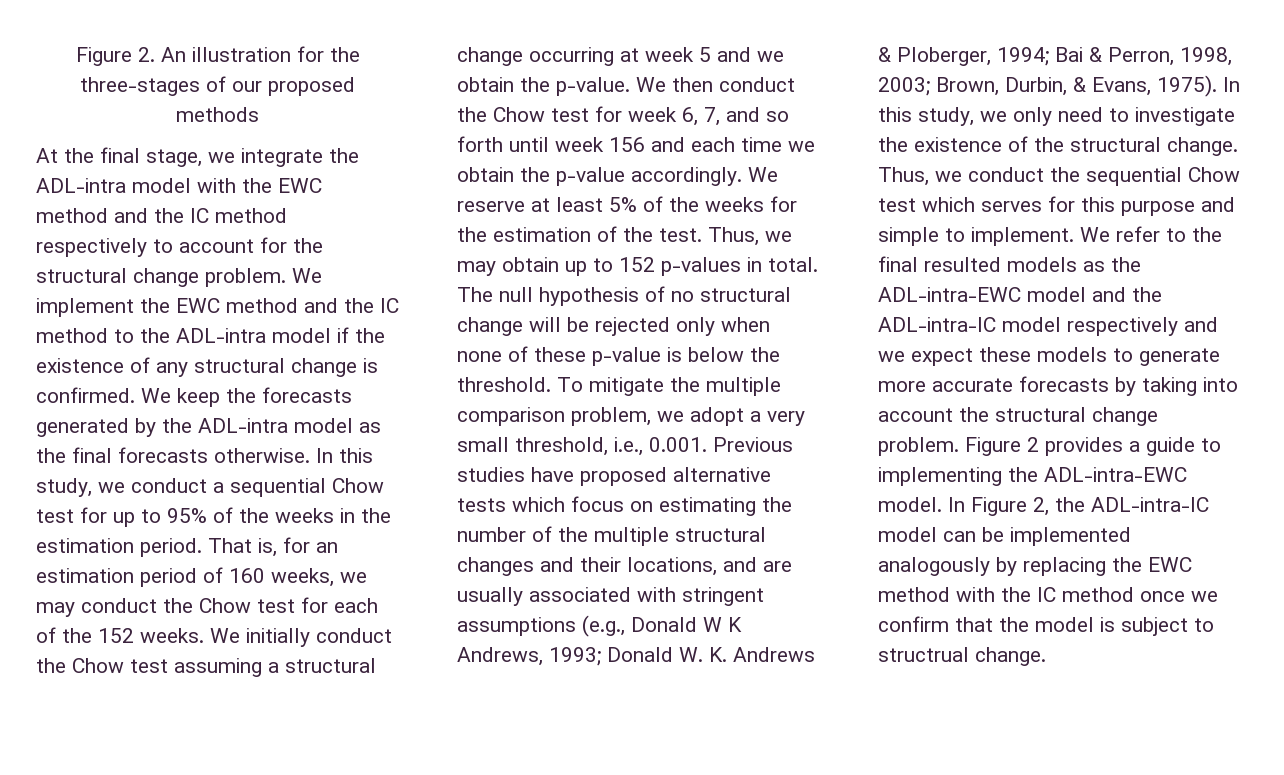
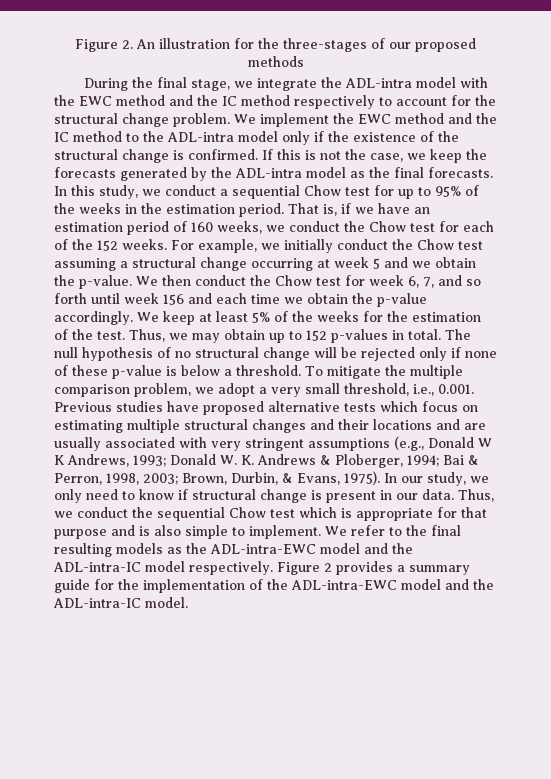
[36,148,58,163] At -> [83,78,128,91] During
(331, 335) none -> [282,131,310,145] only
[156,362,188,377] any -> [438,131,459,142] the
[141,388,171,403] We -> [262,149,426,162] If this is not the case, we
[118,447,310,463] forecasts otherwise. -> [428,167,493,178] forecasts.
[283,537,310,553] for -> [341,203,410,214] if we have
[36,602,75,617] may -> (285, 228) none
[210,628,240,643] We -> [171,239,280,253] For example, we
[457,201,525,212] reserve -> [163,311,195,325] keep
[721,317,770,332] when -> [451,347,461,358] if
[750,347,780,362] the -> [224,369,232,376] a
[762,497,792,512] [457,526,588,542] the number of the -> (123, 426) none
[627,557,717,576] locations, -> [373,419,432,430] locations
(676, 594) none -> [211,441,241,451] very
[878,107,912,122] this -> [401,476,423,483] our
[1135,107,1235,126] [878,136,1238,156] investigate the existence of the structural change. -> [139,489,454,503] know if structural change is present in our data.
[981,196,1235,216] serves for this purpose and -> [341,507,487,521] [54,525,181,539] is appropriate for that purpose and is also
[924,257,1001,272] resulted -> [54,543,112,557] resulting
[1067,317,1218,336] [878,347,1220,366] [878,376,1238,396] [878,407,1158,426] [878,437,1221,456] [878,467,1187,486] [878,497,1209,516] [878,527,1131,546] [878,557,1192,576] [878,587,1218,602] [878,616,1214,636] [878,647,1046,666] respectively and we expect these models to generate more accurate forecasts by taking into account the structural change problem. Figure 2 provides a guide to implementing the ADL-intra-EWC model. In Figure 2, the ADL-intra-IC model can be implemented analogously by replacing the EWC method with the IC method once we confirm that the model is subject to structrual change. -> [189,561,470,575] [54,579,494,593] [53,597,188,608] respectively. Figure 2 provides a summary guide for the implementation of the ADL-intra-EWC model and the ADL-intra-IC model.

